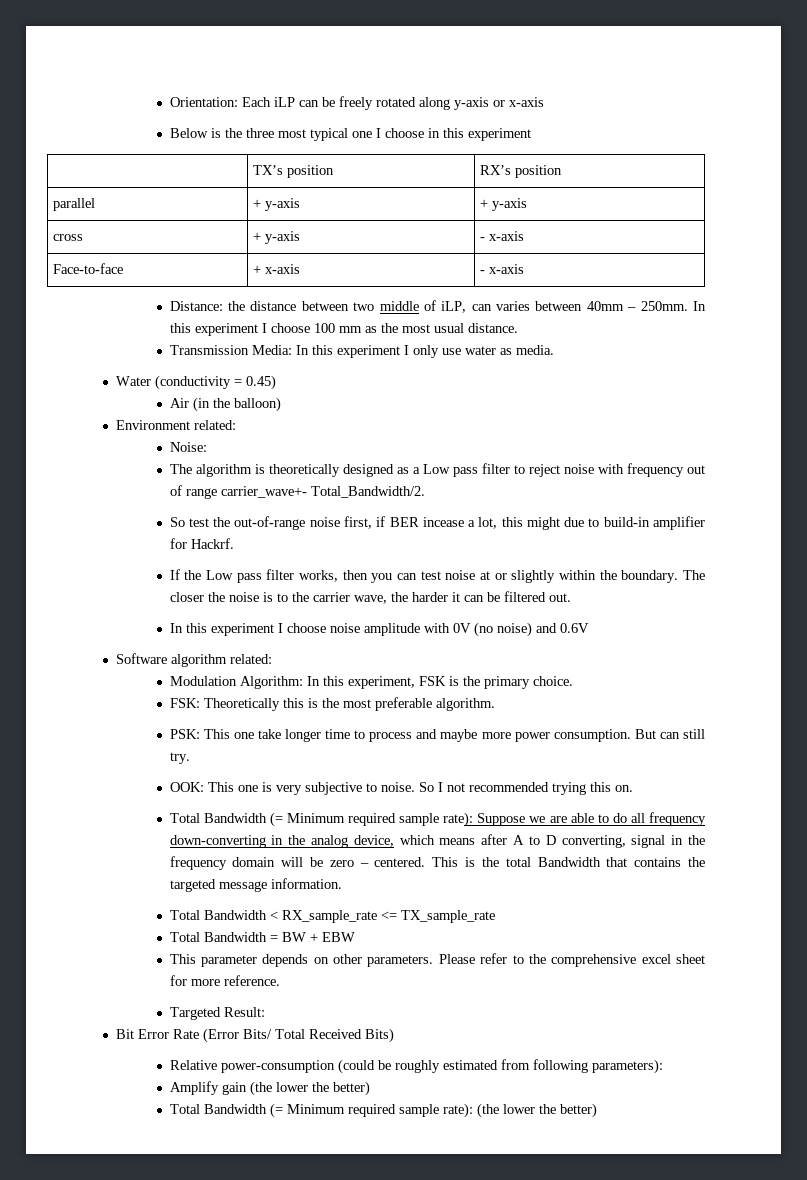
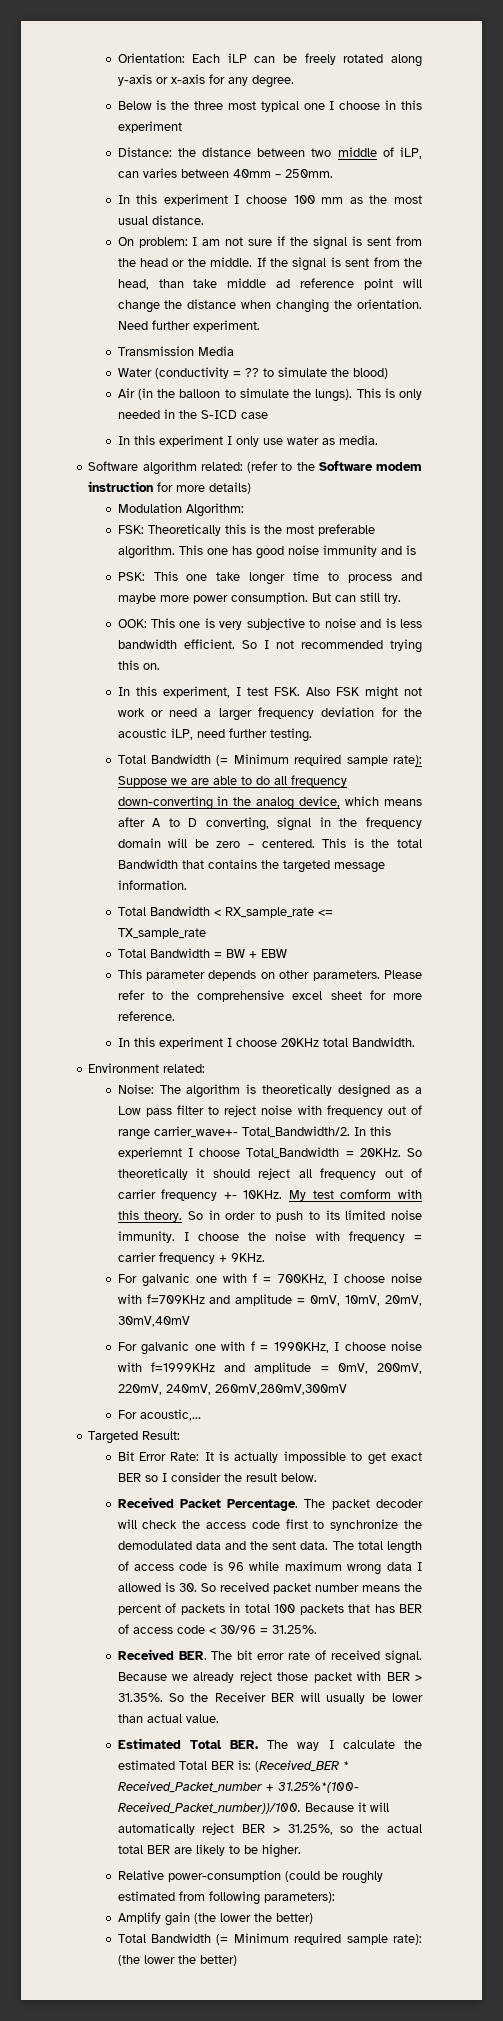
(544, 102) none -> [208,74,294,88] for any degree.
[252,165,334,178] [479,165,562,178] [52,198,95,211] [252,198,300,211] [479,198,527,211] [52,234,83,241] [252,231,300,244] [479,231,524,241] [52,263,123,274] [252,264,300,274] [479,264,524,274] // | TX’s position | RX’s position // parallel | + y-axis | + y-axis // cross | + y-axis | - x-axis // Face-to-face | + x-axis | - x-axis -> (182, 127) none
(688, 306) none -> (333, 173) //
[169,345,292,355] Transmission Media: -> [117,236,422,250] [117,257,422,271] [117,278,422,290] [117,299,422,313] [117,320,260,332] [117,346,234,356] [117,367,388,379] [117,388,422,402] [117,409,268,419] On problem: I am not sure if the signal is sent from the head or the middle. If the signal is sent from the head, than take middle ad reference point will change the distance when changing the orientation. Need further experiment. // Transmission Media // Water (conductivity = ?? to simulate the blood) // Air (in the balloon to simulate the lungs). This is only needed in the S-ICD case //
[116,375,277,390] [169,397,281,412] [116,420,237,430] [169,442,207,452] [169,463,706,477] [169,485,425,499] [169,516,705,530] [169,538,234,549] [169,569,705,583] [169,591,571,604] [169,622,589,637] [116,653,273,667] [169,676,573,689] Water (conductivity = 0.45) // Air (in the balloon) // Environment related: // Noise: // The algorithm is theoretically designed as a Low pass filter to reject noise with frequency out of range carrier_wave+- Total_Bandwidth/2. // So test the out-of-range noise first, if BER incease a lot, this might due to build-in amplifier for Hackrf. // If the Low pass filter works, then you can test noise at or slightly within the boundary. The closer the noise is to the carrier wave, the harder it can be filtered out. // In this experiment I choose noise amplitude with 0V (no noise) and 0.6V // Software algorithm related: // Modulation Algorithm: In this experiment, FSK is the primary choice. -> [88,461,422,475] [88,481,252,494] [117,503,244,517] Software algorithm related: (refer to the Software modem instruction for more details) // Modulation Algorithm:
(495, 704) none -> [178,545,416,559] This one has good noise immunity and is
[380,782,415,792] noise. -> [324,618,422,628] [117,639,235,649] noise and is less bandwidth efficient.
(633, 788) none -> [117,686,422,700] [117,707,422,721] [117,728,312,742] // In this experiment, I test FSK. Also FSK might not work or need a larger frequency deviation for the acoustic iLP, need further testing.
[169,1007,265,1020] [116,1028,395,1043] Targeted Result: // Bit Error Rate (Error Bits/ Total Received Bits) -> [117,1037,415,1049] [88,1063,206,1073] [117,1084,423,1098] [117,1105,422,1117] [117,1126,391,1140] [117,1147,422,1159] [117,1168,423,1180] [117,1189,422,1201] [117,1210,422,1222] [117,1231,422,1243] [117,1252,265,1264] [117,1273,422,1287] [117,1294,423,1306] [117,1316,190,1327] [117,1341,423,1355] [117,1362,422,1374] [117,1384,347,1395] [117,1409,201,1421] [88,1431,181,1444] [117,1451,422,1465] [117,1472,317,1482] [117,1497,423,1511] [117,1519,422,1531] [117,1541,422,1554] [117,1561,422,1575] [117,1582,422,1594] [117,1603,423,1615] [117,1624,317,1634] [117,1649,422,1664] [117,1671,422,1683] [117,1692,423,1704] [117,1714,219,1723] [117,1738,422,1751] [117,1760,349,1772] [117,1781,359,1793] [117,1802,389,1814] [117,1823,422,1835] [117,1844,301,1858] In this experiment I choose 20KHz total Bandwidth. // Environment related: // Noise: The algorithm is theoretically designed as a Low pass filter to reject noise with frequency out of range carrier_wave+- Total_Bandwidth/2. In this experiemnt I choose Total_Bandwidth = 20KHz. So theoretically it should reject all frequency out of carrier frequency +- 10KHz. My test comform with this theory. So in order to push to its limited noise immunity. I choose the noise with frequency = carrier frequency + 9KHz. // For galvanic one with f = 700KHz, I choose noise with f=709KHz and amplitude = 0mV, 10mV, 20mV, 30mV,40mV // For galvanic one with f = 1990KHz, I choose noise with f=1999KHz and amplitude = 0mV, 200mV, 220mV, 240mV, 260mV,280mV,300mV // For acoustic,… // Targeted Result: // Bit Error Rate: It is actually impossible to get exact BER so I consider the result below. // Received Packet Percentage. The packet decoder will check the access code first to synchronize the demodulated data and the sent data. The total length of access code is 96 while maximum wrong data I allowed is 30. So received packet number means the percent of packets in total 100 packets that has BER of access code < 30/96 = 31.25%. // Received BER. The bit error rate of received signal. Because we already reject those packet with BER > 31.35%. So the Receiver BER will usually be lower than actual value. // Estimated Total BER. The way I calculate the estimated Total BER is: (Received_BER * Received_Packet_number + 31.25%*(100- Received_Packet_number))/100. Because it will automatically reject BER > 31.25%, so the actual total BER are likely to be higher.

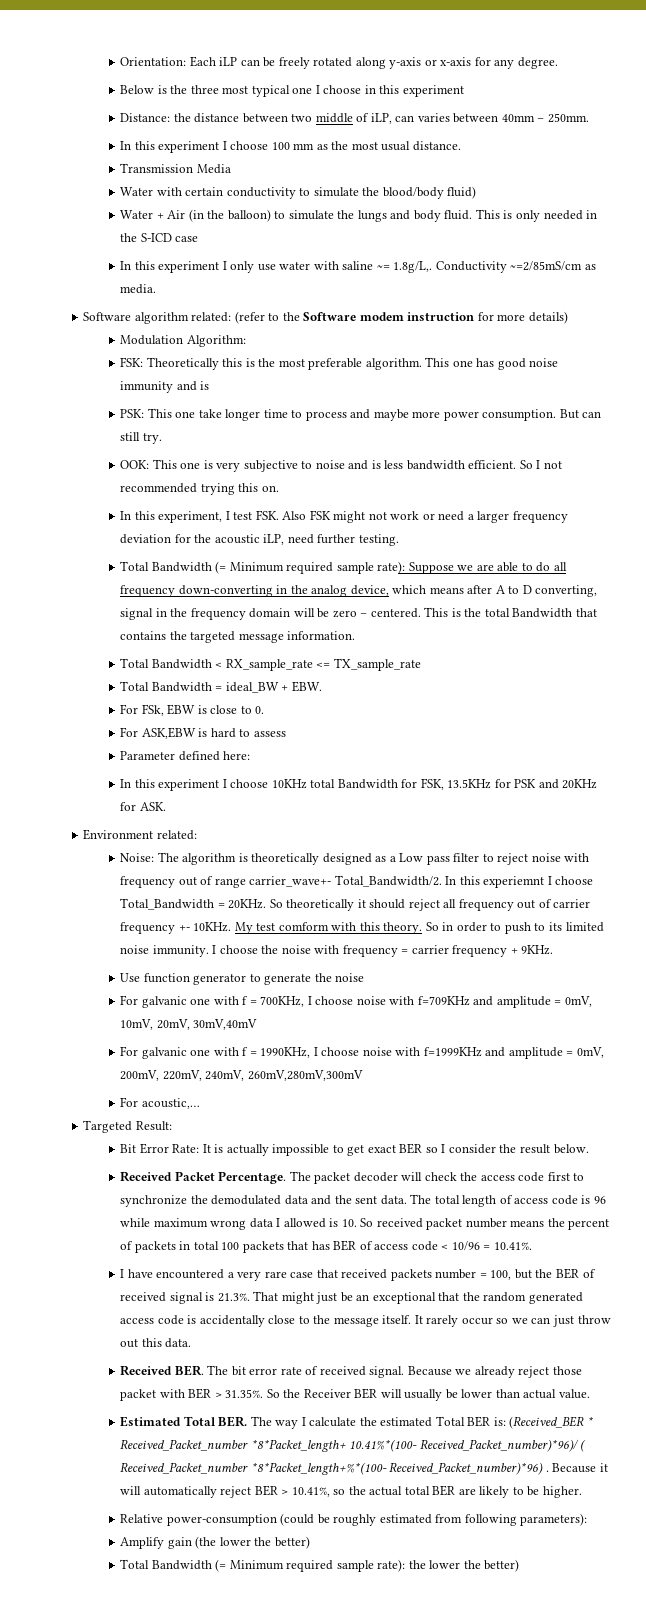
[117,236,422,250] [117,257,422,271] [117,278,422,290] [117,299,422,313] [117,320,260,332] [117,346,234,356] [117,367,388,379] On problem: I am not sure if the signal is sent from the head or the middle. If the signal is sent from the head, than take middle ad reference point will change the distance when changing the orientation. Need further experiment. // Transmission Media // Water (conductivity = ?? to simulate the blood) // -> [120,163,231,174] [120,186,477,199] [120,210,164,219] Transmission Media // Water with certain conductivity to simulate the blood/body fluid) // Water +
[179,388,353,402] balloon to simulate the lungs). -> [227,209,473,222] balloon) to simulate the lungs and body fluid.
(319, 440) none -> [313,261,583,273] with saline ~= 1.8g/L,. Conductivity ~=2/85mS/cm
[225,949,287,958] [117,969,422,981] [117,990,422,1002] [117,1011,175,1021] [117,1037,415,1049] BW + EBW // This parameter depends on other parameters. Please refer to the comprehensive excel sheet for more reference. // In this experiment I choose 20KHz total Bandwidth. -> [225,681,322,693] [120,704,265,716] [120,727,286,739] [120,751,251,761] [120,778,598,791] [120,802,166,811] ideal_BW + EBW. // For FSk, EBW is close to 0. // For ASK,EBW is hard to assess // Parameter defined here: // In this experiment I choose 10KHz total Bandwidth for FSK, 13.5KHz for PSK and 20KHz for ASK.
(265, 1257) none -> [120,973,365,985] // Use function generator to generate the noise
[178,1583,197,1592] 30. -> [341,1219,357,1227] 10.
[219,1625,317,1634] 30/96 = 31.25%. -> [451,1241,532,1251] [120,1268,596,1281] [120,1291,583,1304] [120,1315,611,1327] [120,1338,192,1348] 10/96 = 10.41%. // I have encountered a very rare case that received packets number = 100, but the BER of received signal is 21.3%. That might just be an exceptional that the random generated access code is accidentally close to the message itself. It rarely occur so we can just throw out this data.
[265,1782,359,1793] [117,1802,301,1814] + 31.25%*(100- Received_Packet_number))/100. -> [250,1439,587,1452] [120,1462,549,1475] *8*Packet_length+ 10.41%*(100- Received_Packet_number)*96)/ ( Received_Packet_number *8*Packet_length+%*(100- Received_Packet_number)*96) .
[287,1824,333,1835] 31.25%, -> [291,1487,330,1497] 10.41%,
[117,1955,140,1966] (the -> [408,1560,426,1569] the

